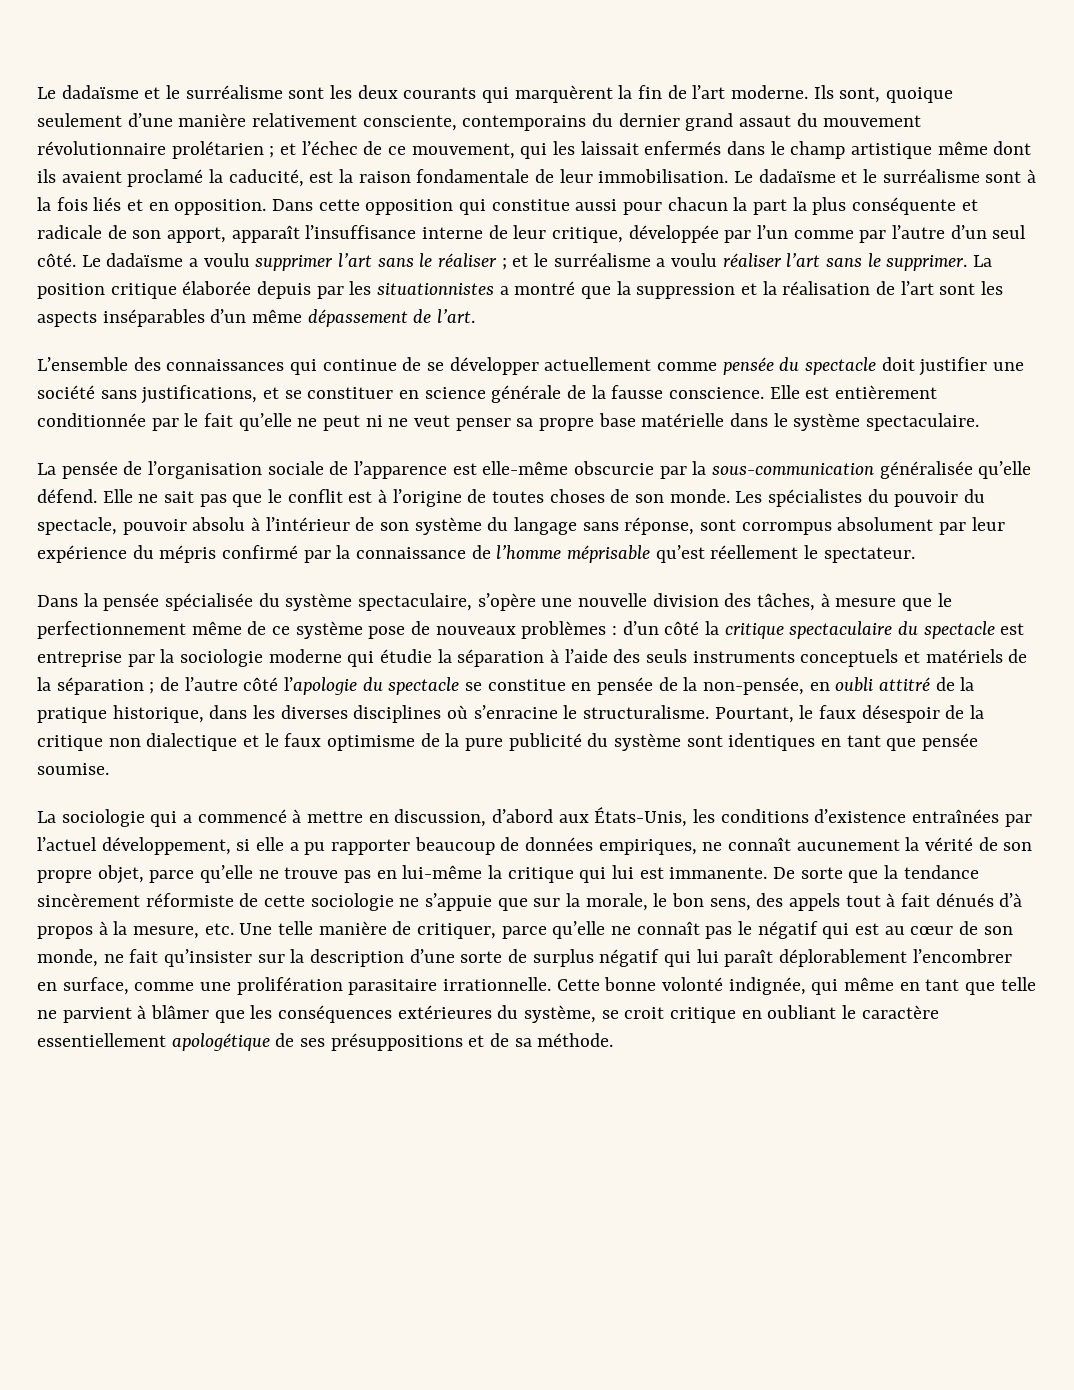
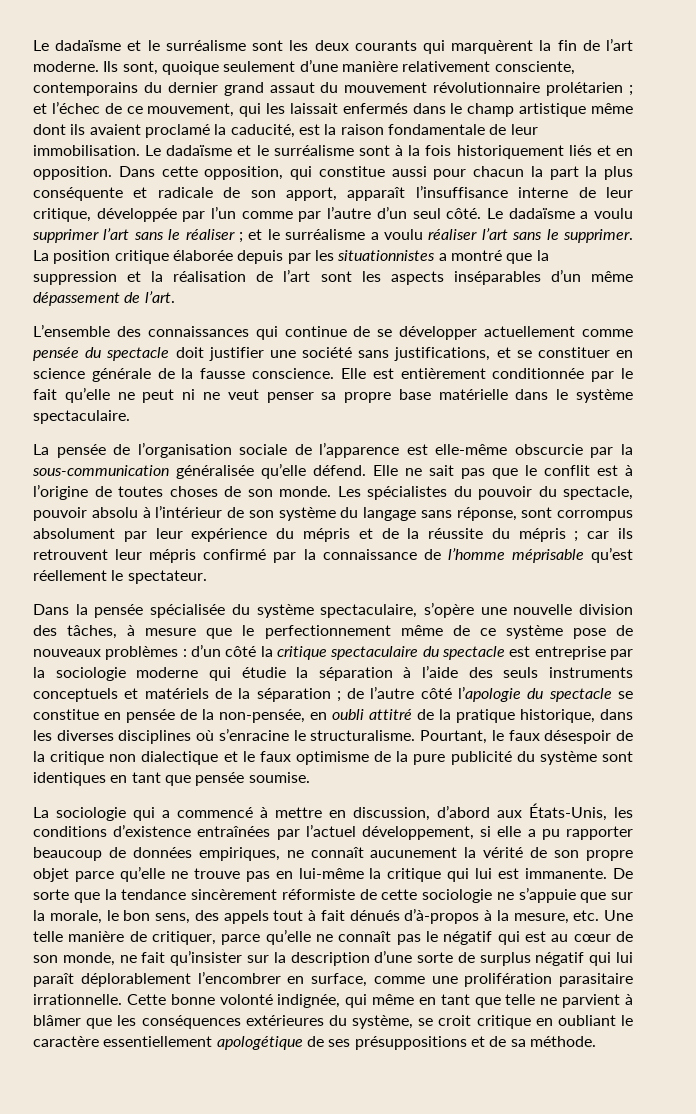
(88, 204) none -> [456,145,564,159] historiquement
[365,199,454,215] opposition -> [204,166,284,180] opposition,
(217, 554) none -> [358,528,634,542] [33,549,197,563] et de la réussite du mépris ; car ils retrouvent leur mépris
[97,865,144,884] objet, -> [33,868,69,882] objet
[999,893,1023,907] [37,926,93,939] d’à propos -> [404,908,480,924] d’à-propos

